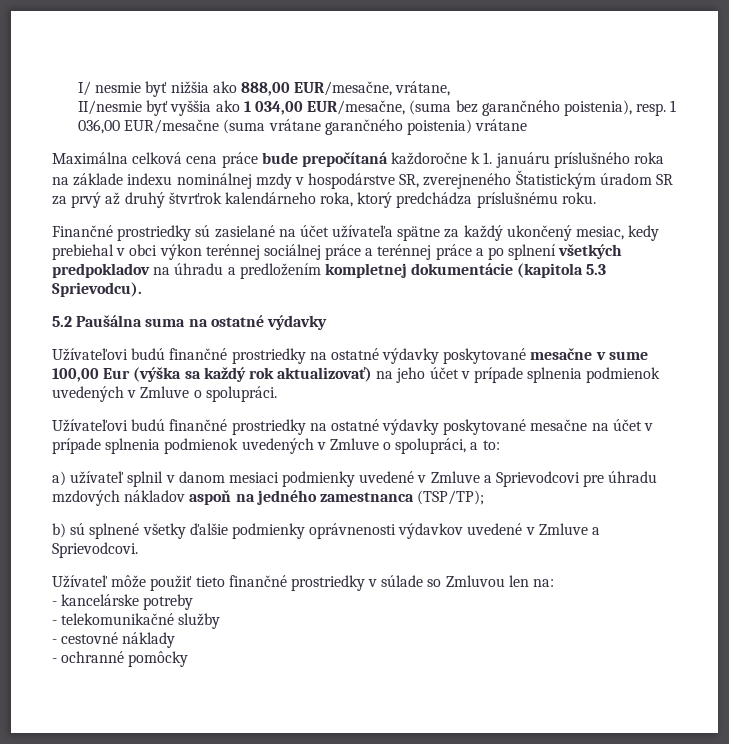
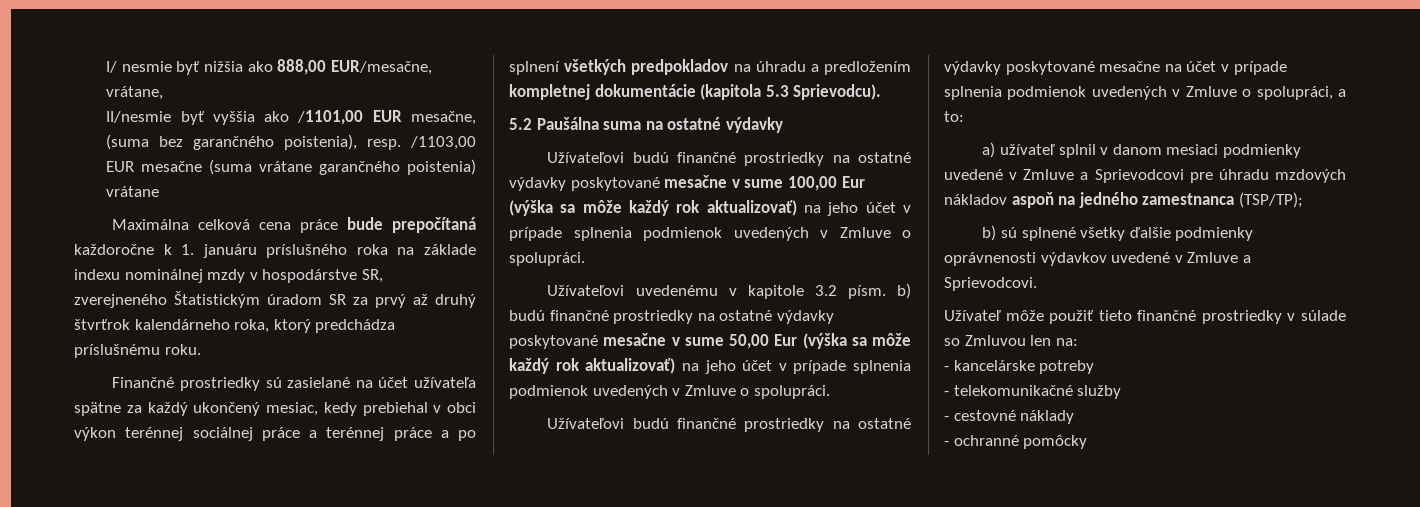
[243,100,406,115] 1 034,00 EUR/mesačne, -> [297,110,476,125] /1101,00 EUR mesačne,
[670,100,677,112] [78,119,220,134] 1 036,00 EUR/mesačne -> [410,136,476,150] [106,161,203,172] /1103,00 EUR mesačne
(201, 375) none -> [582,200,911,216] [509,227,911,241] [509,252,585,266] [547,283,911,299] [509,310,834,324] [509,333,911,349] môže každý rok aktualizovať) na jeho účet v prípade splnenia podmienok uvedených v Zmluve o spolupráci. // Užívateľovi uvedenému v kapitole 3.2 písm. b) budú finančné prostriedky na ostatné výdavky poskytované mesačne v sume 50,00 Eur (výška sa môže

